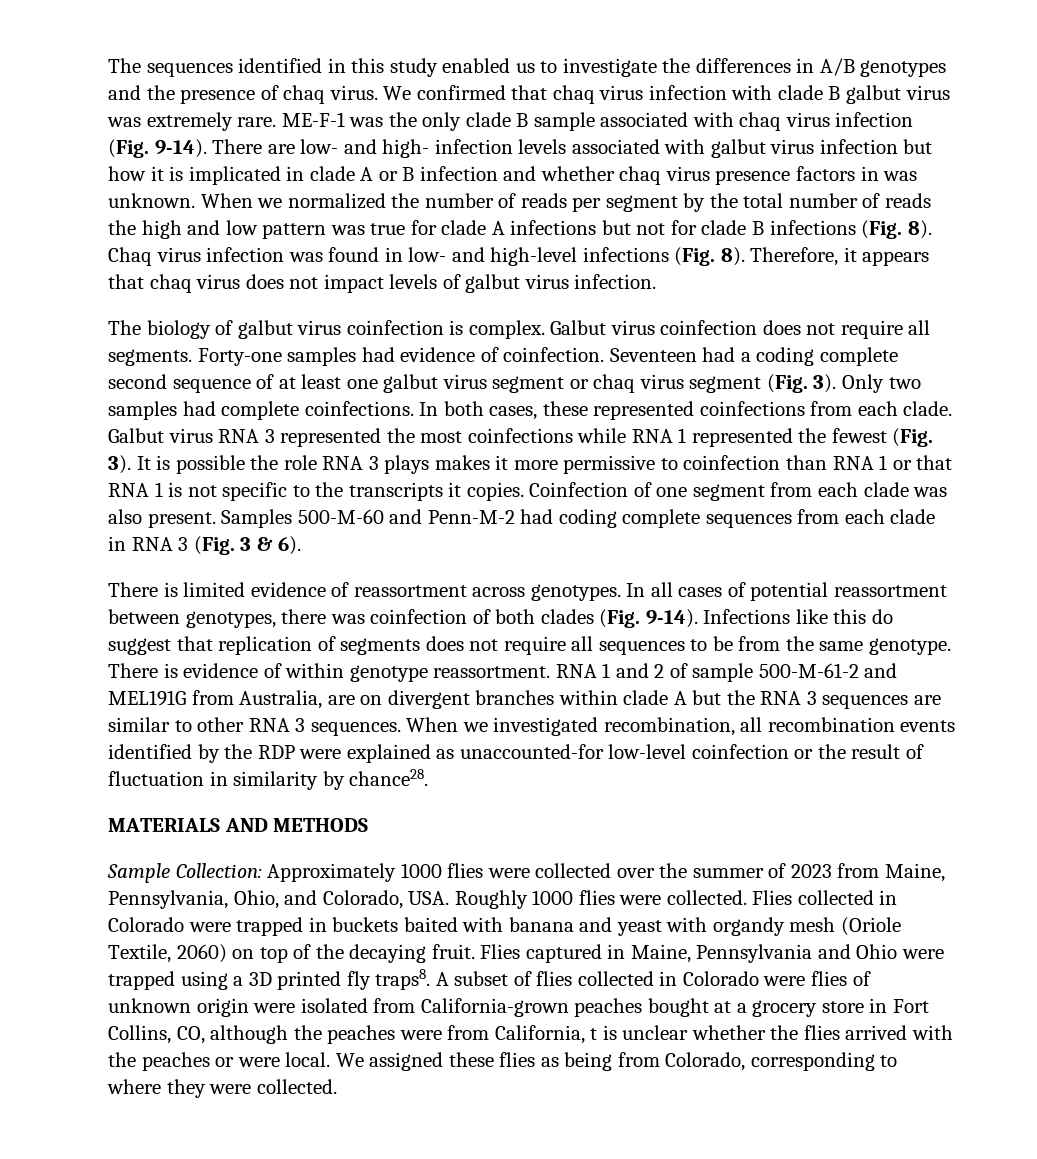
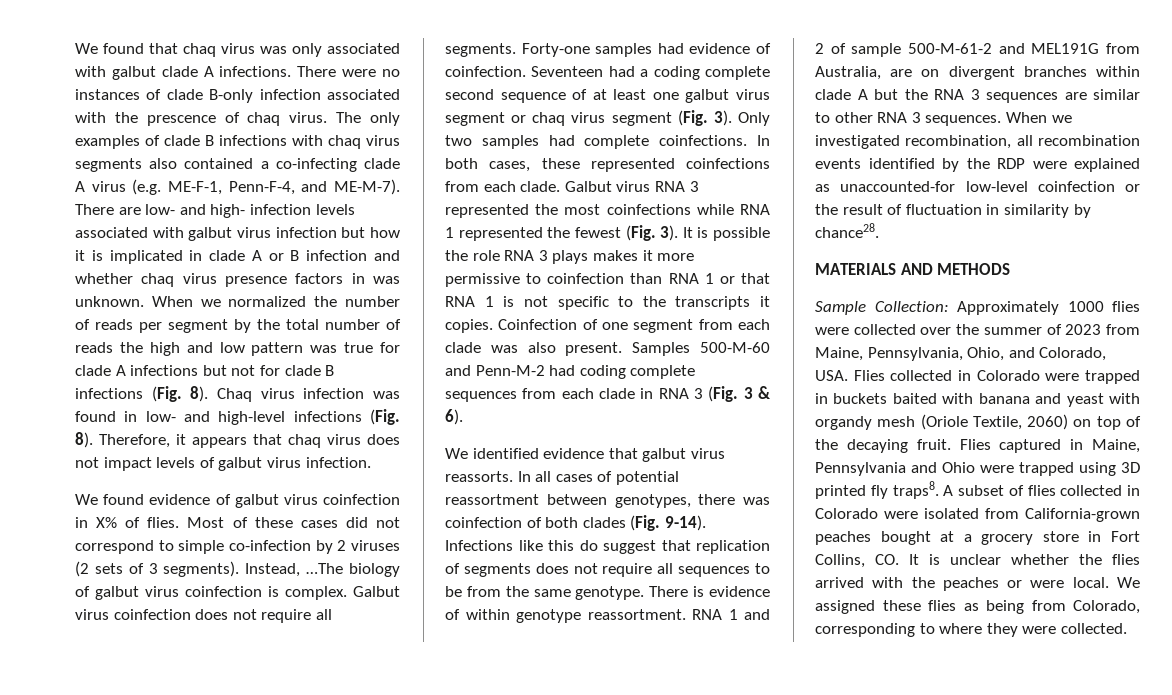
[108,58,947,77] [108,85,950,104] [107,112,914,131] [108,139,207,158] The sequences identified in this study enabled us to investigate the differences in A/B genotypes and the presence of chaq virus. We confirmed that chaq virus infection with clade B galbut virus was extremely rare. ME-F-1 was the only clade B sample associated with chaq virus infection (Fig. 9-14). -> [75,43,400,57] [75,66,400,80] [75,89,400,103] [75,112,400,126] [75,135,400,149] [75,158,400,172] [75,179,400,195] We found that chaq virus was only associated with galbut clade A infections. There were no instances of clade B-only infection associated with the prescence of chaq virus. The only examples of clade B infections with chaq virus segments also contained a co-infecting clade A virus (e.g. ME-F-1, Penn-F-4, and ME-M-7).
[108,320,141,335] The -> [75,494,400,508] [75,517,400,528] [75,540,400,554] [75,561,344,577] We found evidence of galbut virus coinfection in X% of flies. Most of these cases did not correspond to simple co-infection by 2 viruses (2 sets of 3 segments). Instead, …The
[108,582,621,601] There is limited evidence of reassortment across genotypes. -> [445,448,725,462] [445,471,513,482] We identified evidence that galbut virus reassorts.
[454,890,747,909] Roughly 1000 flies were collected. -> (848, 375) none
[233,976,244,986] a -> (1116, 469) none
[811,971,871,986] [108,998,296,1017] flies of unknown origin were -> (918, 515) none
[176,1025,598,1044] CO, although the peaches were from California, t -> [875,554,919,565] CO. It

